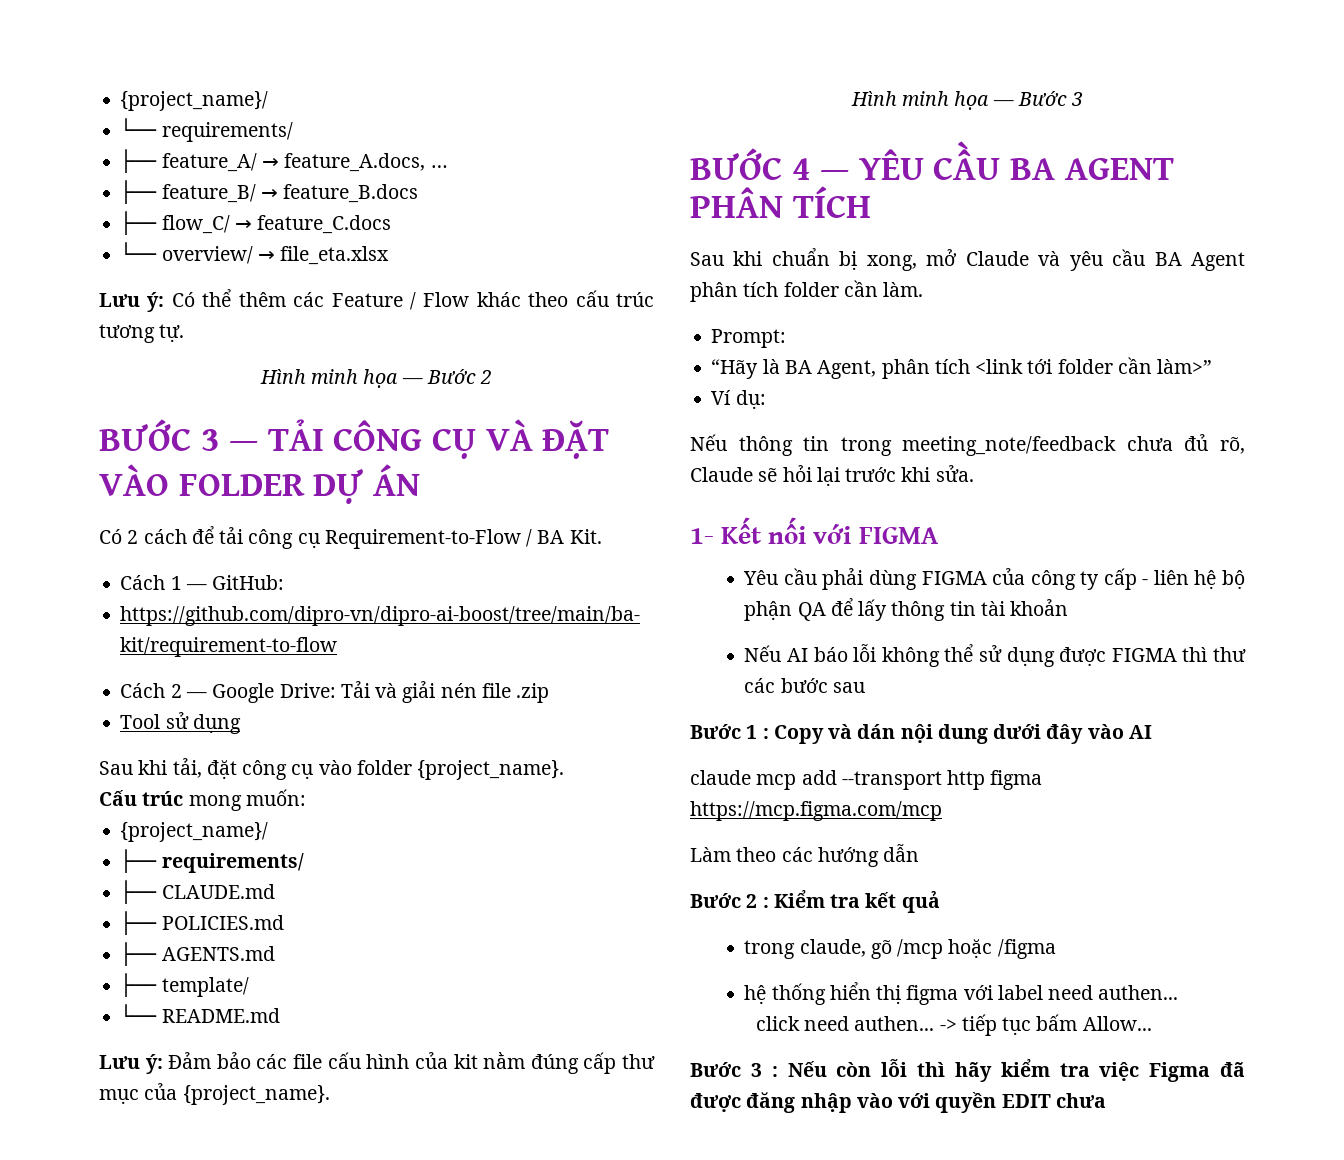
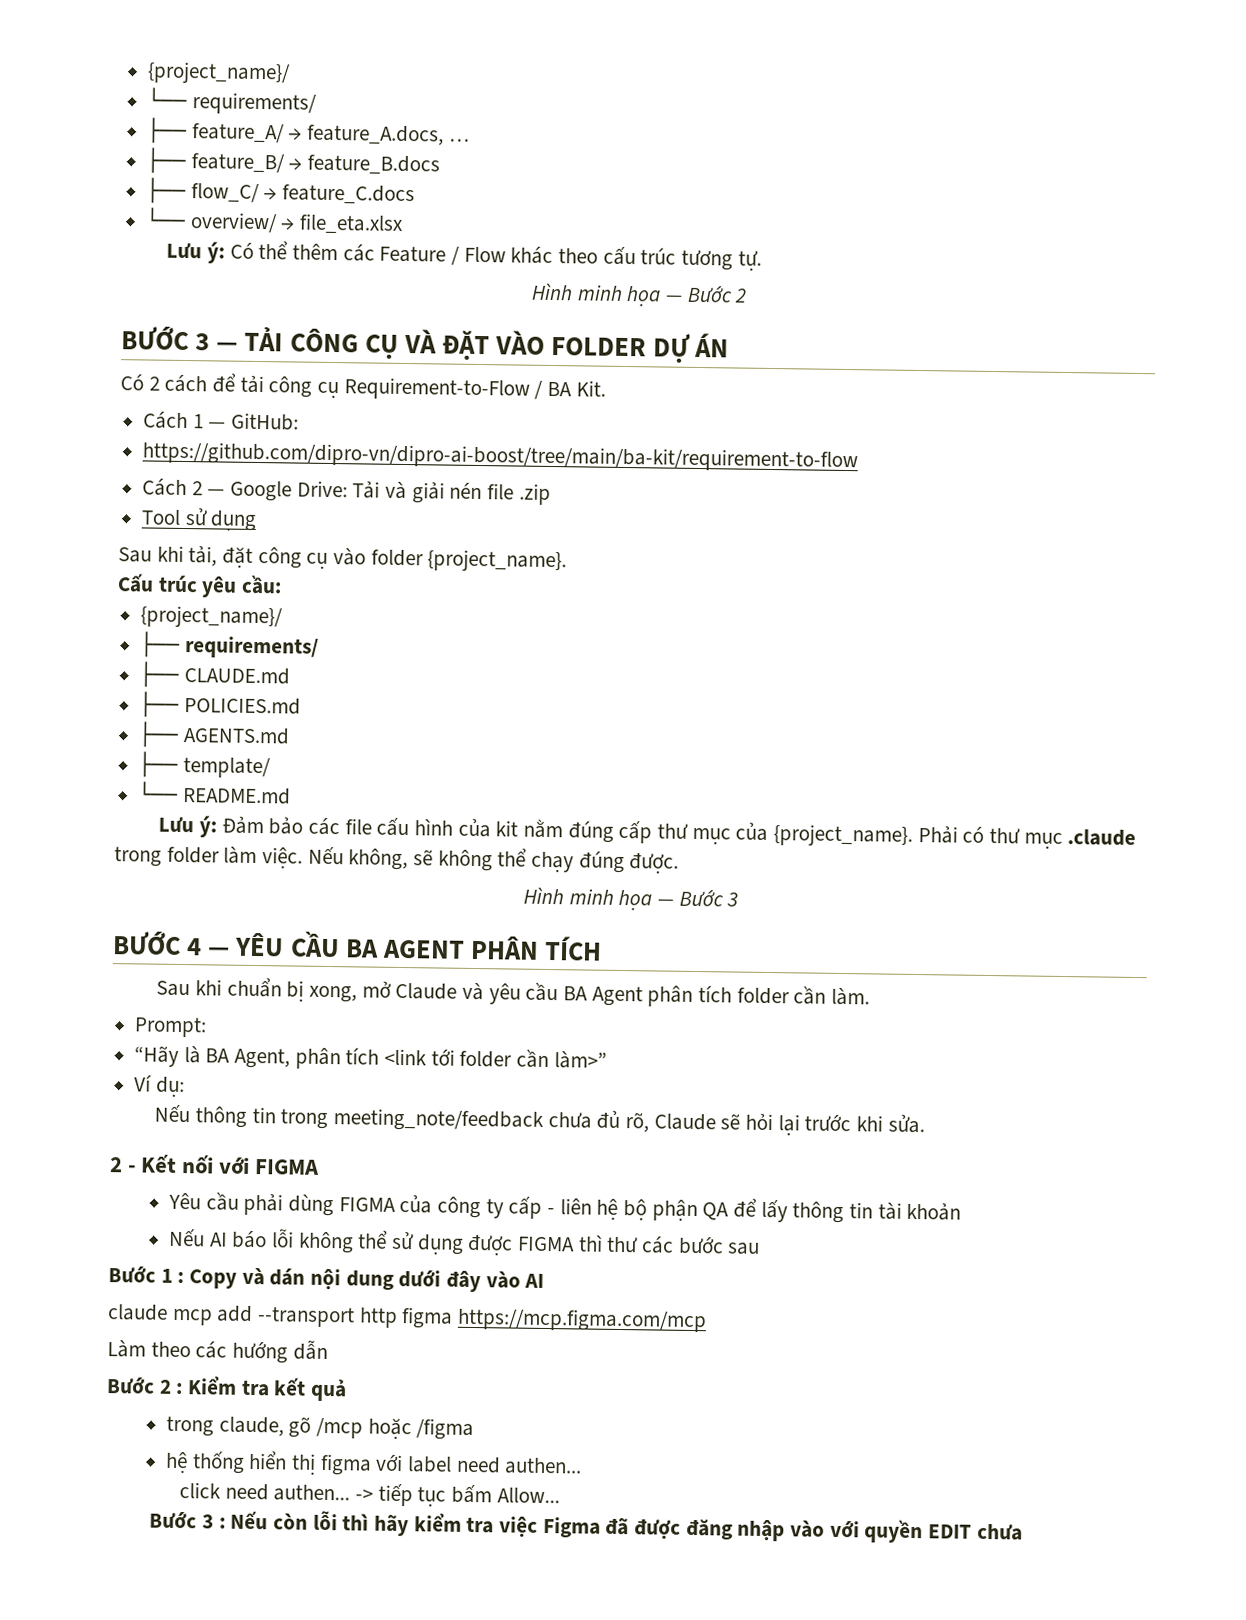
[188,789,306,811] mong muốn: -> [201,574,283,598] yêu cầu:
(330, 1095) none -> [917,825,1137,849] [114,846,680,874] Phải có thư mục .claude trong folder làm việc. Nếu không, sẽ không thể chạy đúng được.
[690,528,714,544] 1- -> [110,1157,137,1173] 2 -

